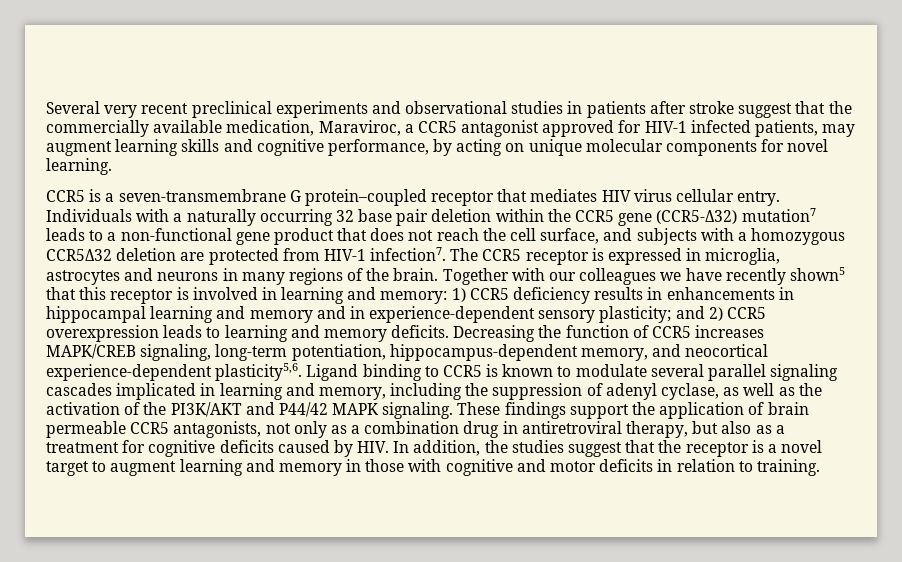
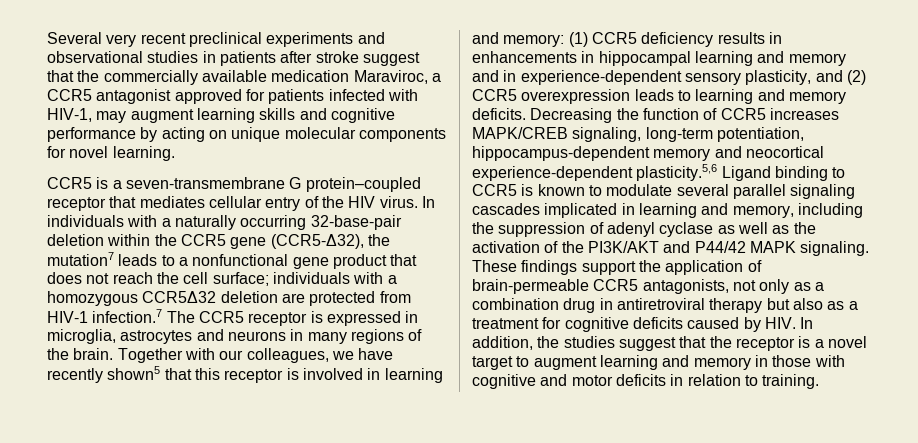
[226,120,315,136] medication, -> [271,70,350,82] medication
[644,120,819,137] HIV-1 infected patients, -> [268,89,418,104] [47,108,92,122] patients infected with HIV-1,
[327,139,429,156] performance, -> [47,127,136,142] performance
[601,189,781,206] [46,209,132,222] HIV virus cellular entry. Individuals -> [208,196,435,211] [47,215,124,227] cellular entry of the HIV virus. In individuals
[335,209,429,226] 32 base pair -> [310,215,402,230] 32-base-pair
[656,210,738,224] (CCR5-Δ32) -> [270,234,390,249] (CCR5-Δ32), the
[120,228,232,241] non-functional -> [192,254,289,266] nonfunctional
[540,228,697,245] surface, and subjects -> [212,272,350,286] surface; individuals
[370,247,447,261] infection7. -> [92,309,163,323] infection.7
[579,268,657,285] colleagues -> [246,348,329,363] colleagues,
[451,288,466,302] 1) -> [568,32,588,47] (1)
[599,306,723,323] plasticity; and 2) -> [745,70,866,85] plasticity, and (2)
[580,348,648,361] memory, -> [653,148,711,161] memory
[215,363,303,381] plasticity5,6. -> [636,164,718,181] plasticity.5,6
[661,383,720,400] cyclase, -> [659,222,714,237] cyclase
[767,402,809,415] [46,421,126,438] brain permeable -> [472,279,589,294] brain-permeable
[626,421,689,438] therapy, -> [709,298,763,313] therapy

